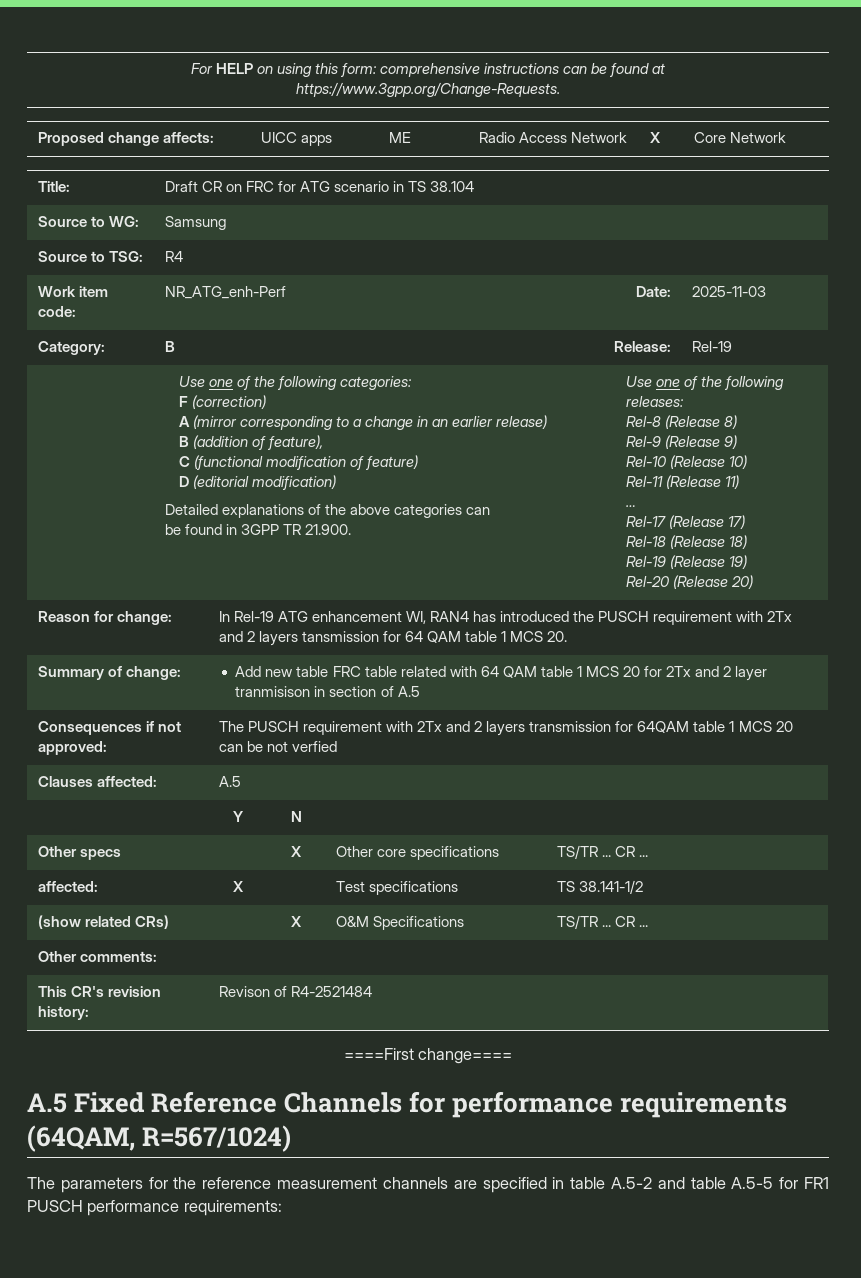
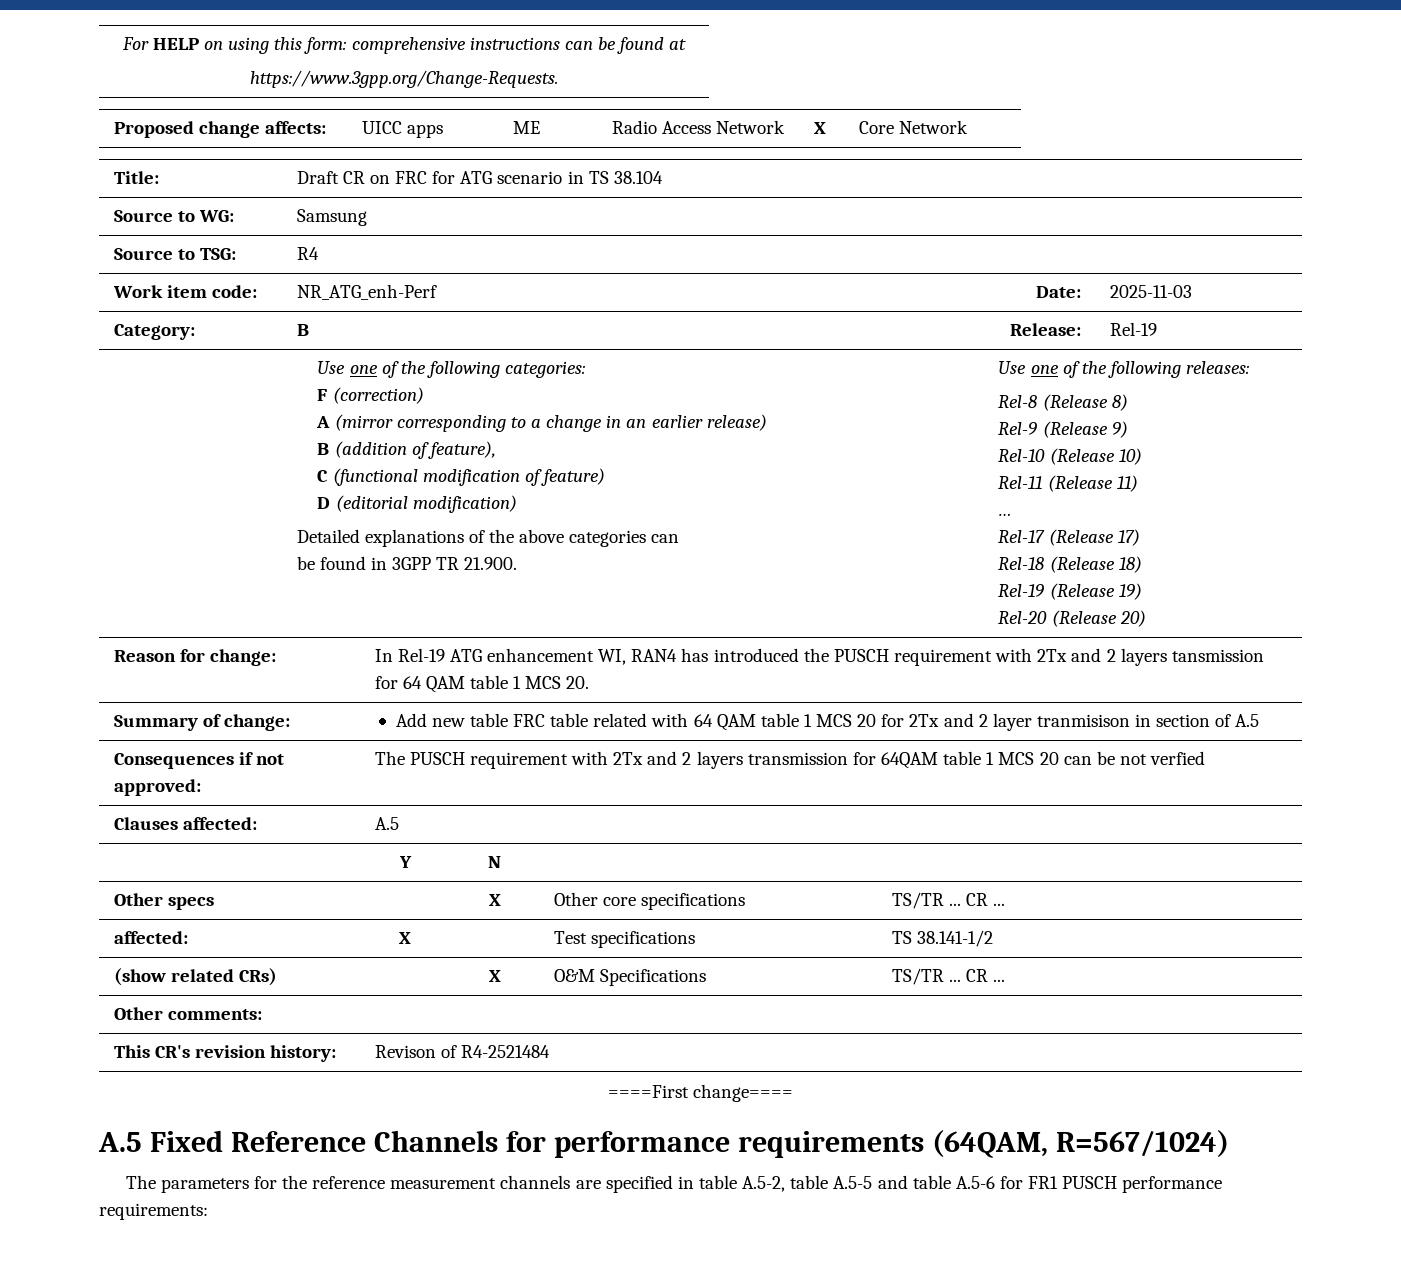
[610,1177,652,1189] A.5-2 -> [742,1175,873,1192] A.5-2, table A.5-5
[731,1177,774,1189] A.5-5 -> [955,1176,995,1189] A.5-6

